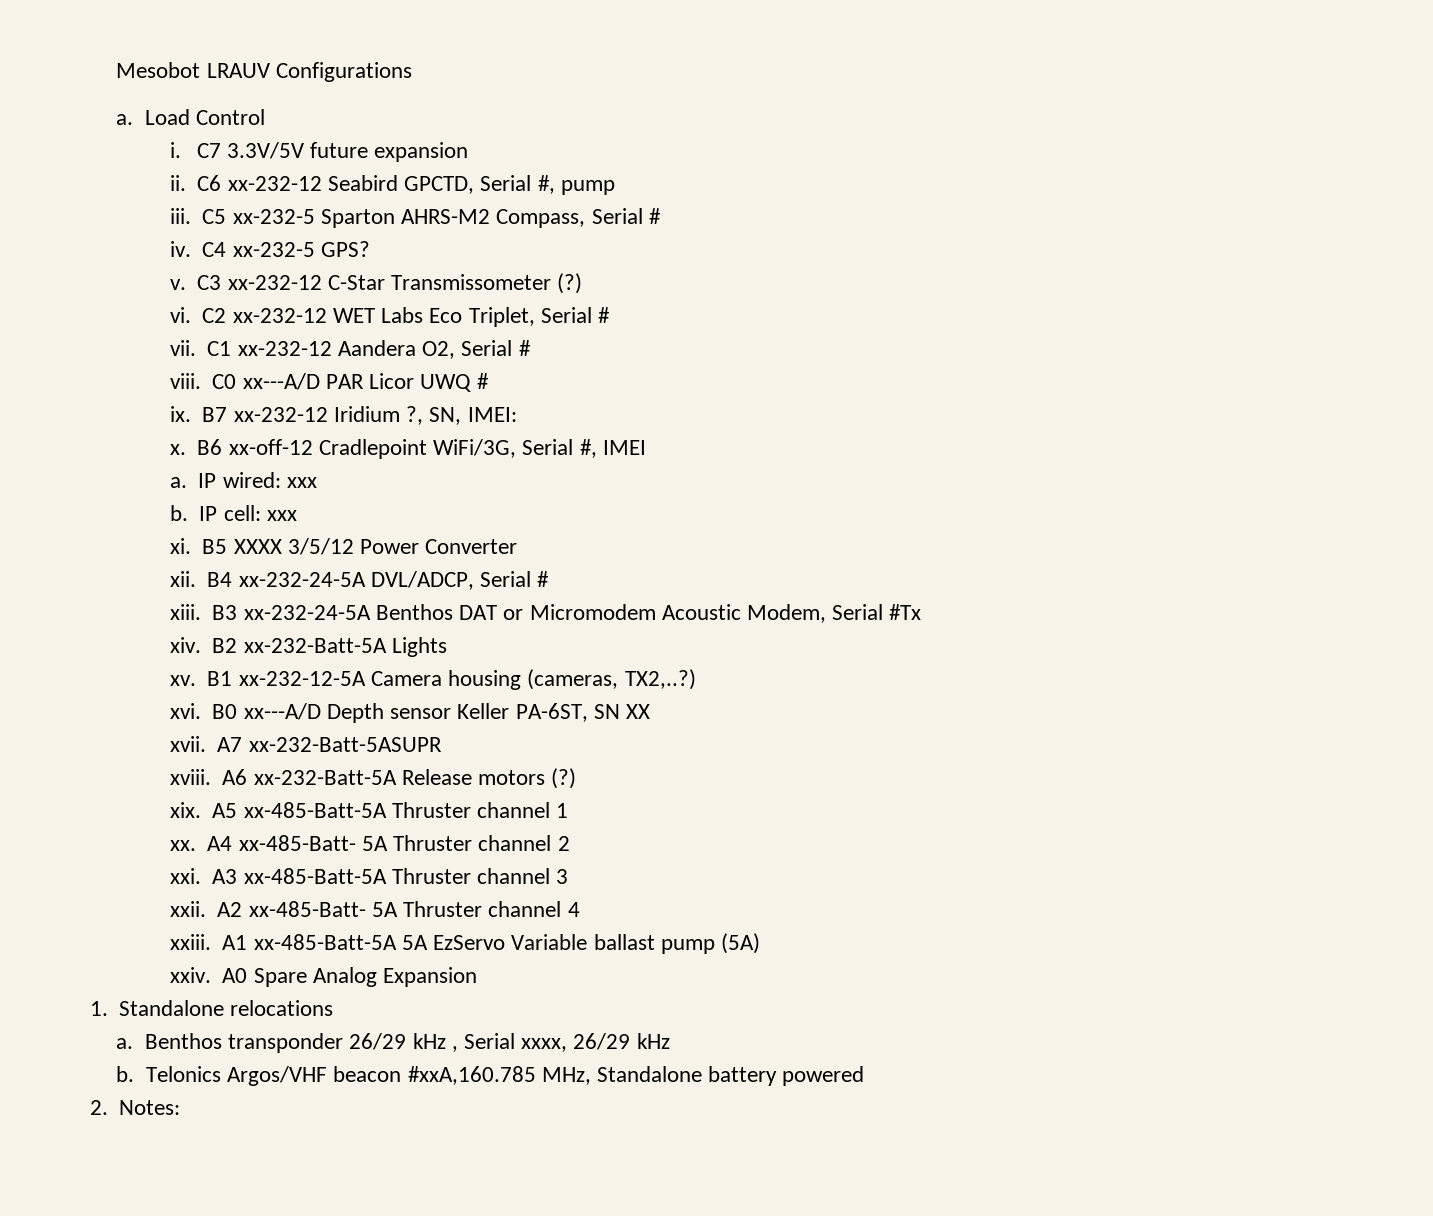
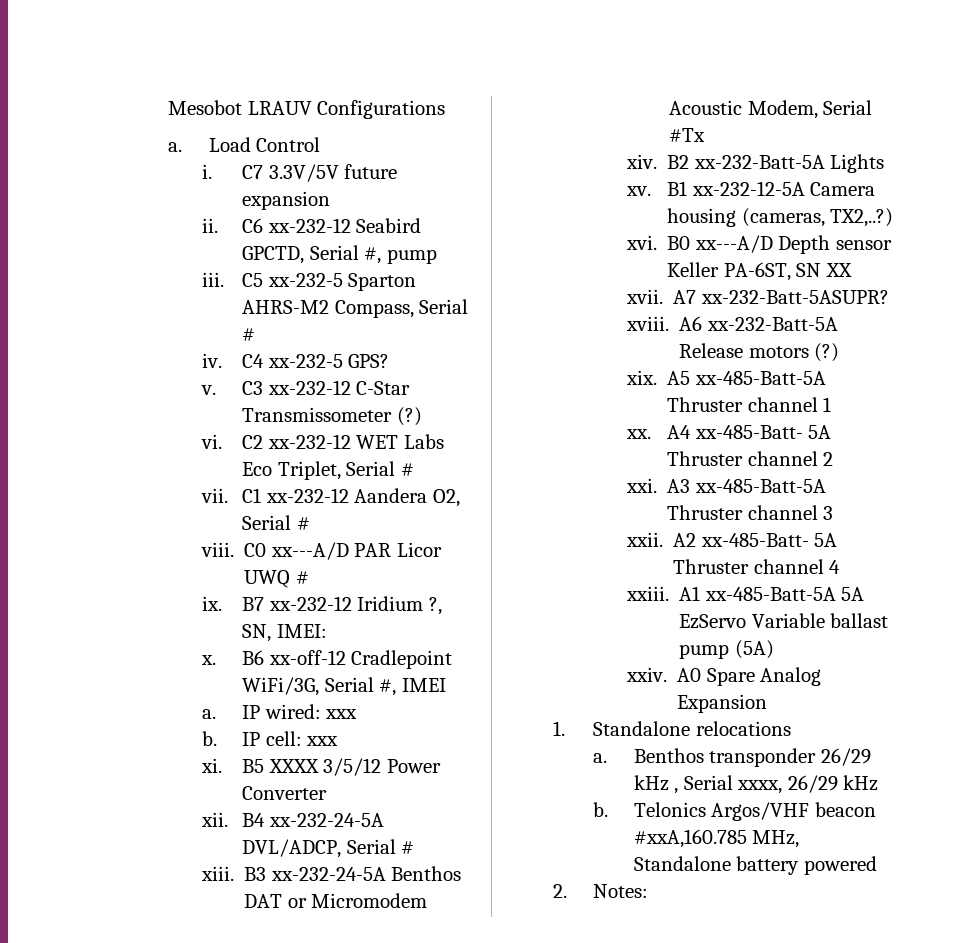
[248,737,442,752] xx-232-Batt-5ASUPR -> [700,290,889,304] xx-232-Batt-5ASUPR?

